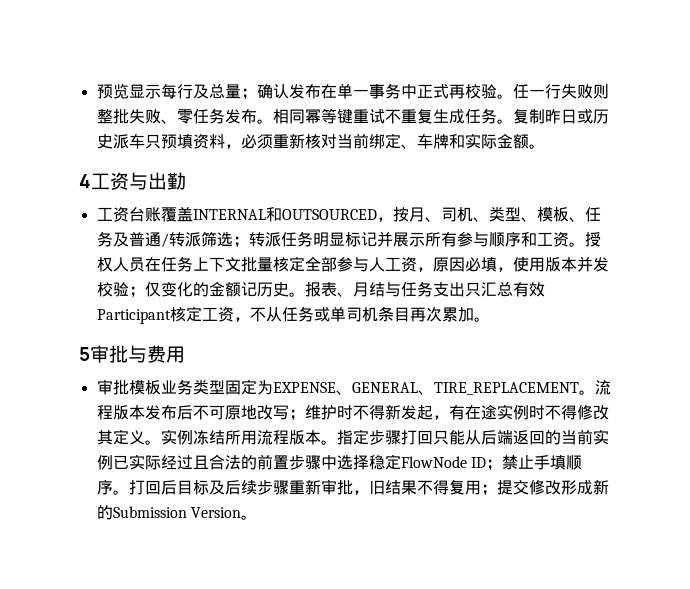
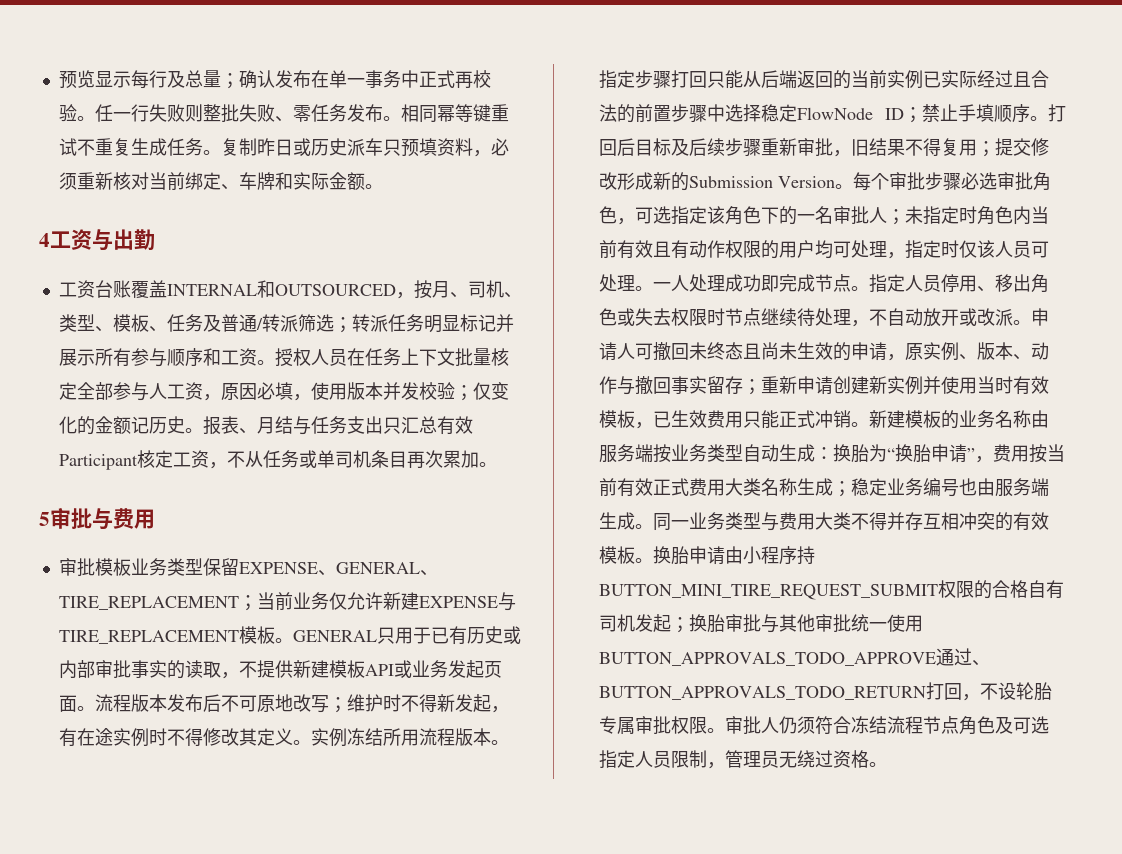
[224,379,273,395] 固定为 -> [202,558,239,576] 保留
(579, 388) none -> [238,592,516,611] [58,626,521,645] [58,660,502,679] [58,695,77,712] ；当前业务仅允许新建EXPENSE与TIRE_REPLACEMENT模板。GENERAL只用于已有历史或内部审批事实的读取，不提供新建模板API或业务发起页面
(257, 517) none -> [852,172,1051,191] [598,206,1049,225] [598,240,1049,259] [598,274,1049,293] [598,308,1049,327] [598,342,1049,361] [598,376,1049,395] [598,410,1049,429] [598,444,1065,463] [598,478,1049,497] [598,512,1049,531] [598,546,815,565] [598,580,1064,600] [598,614,923,633] [598,648,990,666] [598,682,1052,701] [598,716,1049,735] [598,750,887,769] 每个审批步骤必选审批角色，可选指定该角色下的一名审批人；未指定时角色内当前有效且有动作权限的用户均可处理，指定时仅该人员可处理。一人处理成功即完成节点。指定人员停用、移出角色或失去权限时节点继续待处理，不自动放开或改派。申请人可撤回未终态且尚未生效的申请，原实例、版本、动作与撤回事实留存；重新申请创建新实例并使用当时有效模板，已生效费用只能正式冲销。新建模板的业务名称由服务端按业务类型自动生成：换胎为“换胎申请”，费用按当前有效正式费用大类名称生成；稳定业务编号也由服务端生成。同一业务类型与费用大类不得并存互相冲突的有效模板。换胎申请由小程序持BUTTON_MINI_TIRE_REQUEST_SUBMIT权限的合格自有司机发起；换胎审批与其他审批统一使用BUTTON_APPROVALS_TODO_APPROVE通过、BUTTON_APPROVALS_TODO_RETURN打回，不设轮胎专属审批权限。审批人仍须符合冻结流程节点角色及可选指定人员限制，管理员无绕过资格。

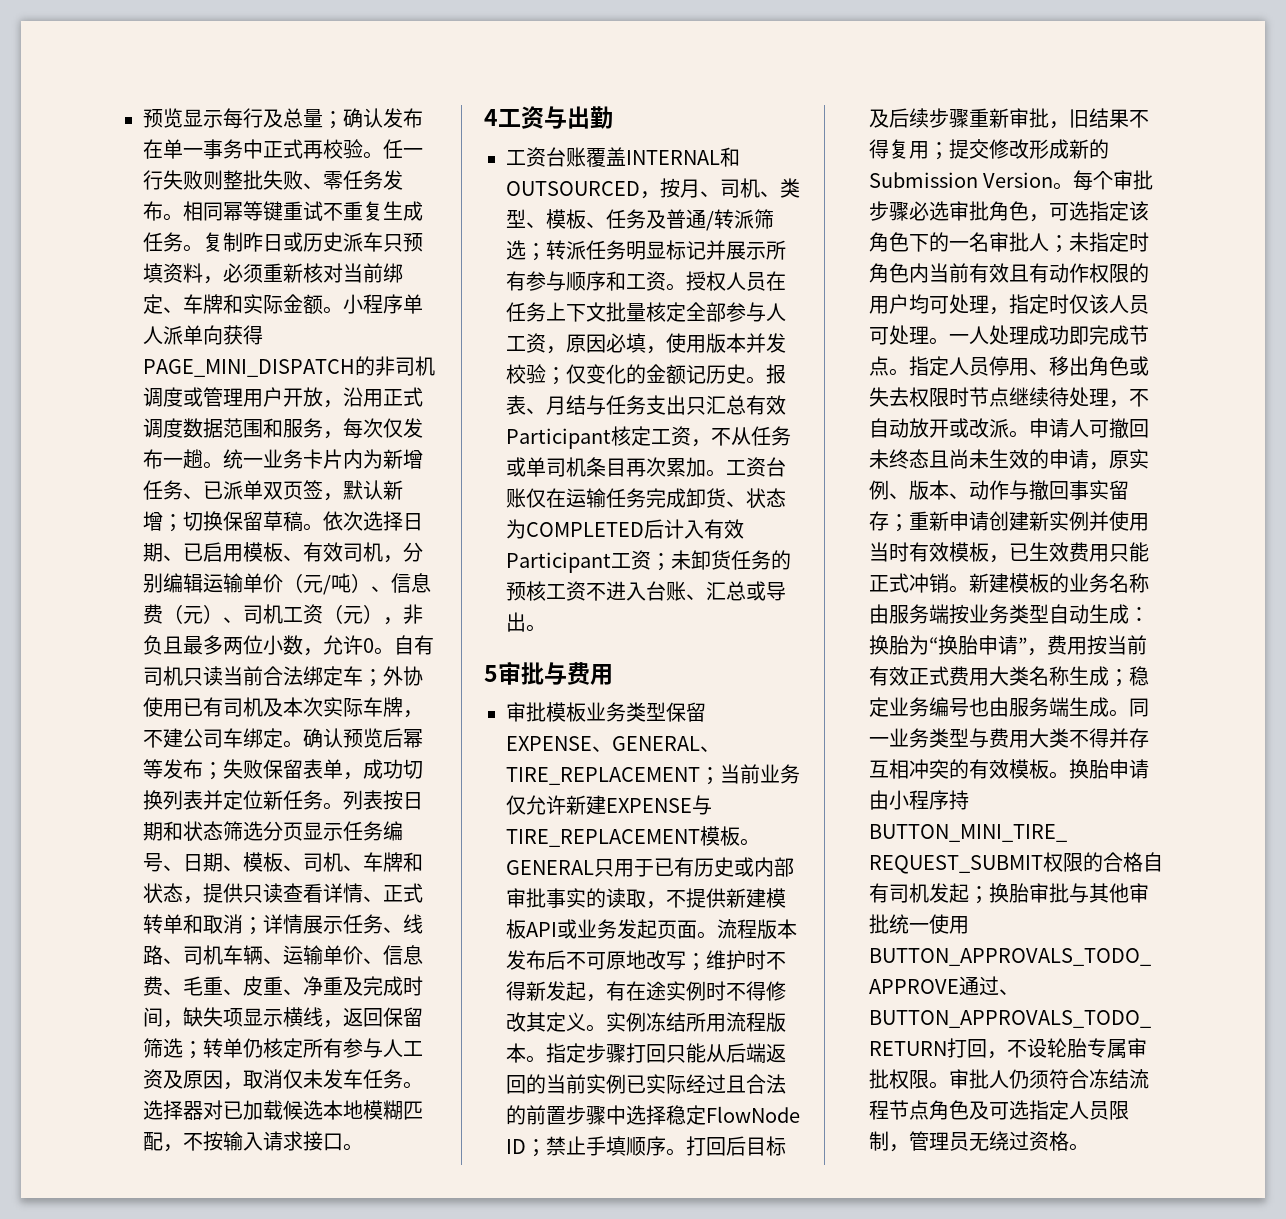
(383, 186) none -> [343,294,423,314] [143,325,263,345] [143,356,435,377] [143,387,423,408] [143,418,423,439] [143,449,423,469] [143,480,403,501] [143,511,423,532] [143,542,423,563] [143,573,431,595] [143,604,423,625] [143,635,434,656] [143,666,423,687] [143,697,423,718] [143,728,423,748] [143,759,423,780] [143,790,423,810] [143,821,403,841] [143,852,423,872] [143,883,423,904] [143,914,423,935] [143,945,423,965] [143,976,423,996] [143,1007,423,1028] [143,1038,423,1059] [143,1069,423,1090] [143,1100,423,1120] [143,1131,363,1152] 小程序单人派单向获得PAGE_MINI_DISPATCH的非司机调度或管理用户开放，沿用正式调度数据范围和服务，每次仅发布一趟。统一业务卡片内为新增任务、已派单双页签，默认新增；切换保留草稿。依次选择日期、已启用模板、有效司机，分别编辑运输单价（元/吨）、信息费（元）、司机工资（元），非负且最多两位小数，允许0。自有司机只读当前合法绑定车；外协使用已有司机及本次实际车牌，不建公司车绑定。确认预览后幂等发布；失败保留表单，成功切换列表并定位新任务。列表按日期和状态筛选分页显示任务编号、日期、模板、司机、车牌和状态，提供只读查看详情、正式转单和取消；详情展示任务、线路、司机车辆、运输单价、信息费、毛重、皮重、净重及完成时间，缺失项显示横线，返回保留筛选；转单仍核定所有参与人工资及原因，取消仅未发车任务。选择器对已加载候选本地模糊匹配，不按输入请求接口。
(497, 464) none -> [726,457,786,477] [506,488,786,508] [506,519,744,539] [506,550,791,573] [506,581,786,601] [506,612,546,632] 工资台账仅在运输任务完成卸货、状态为COMPLETED后计入有效Participant工资；未卸货任务的预核工资不进入台账、汇总或导出。

